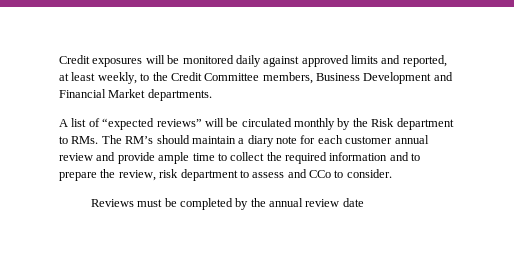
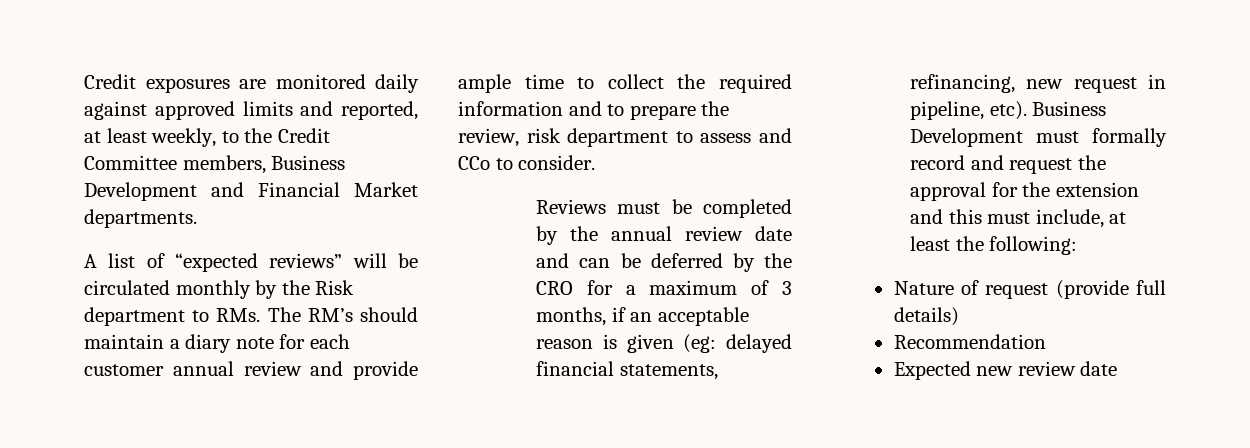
[145,55,180,64] will be -> [239,79,266,89] are
(364, 202) none -> [536,253,792,272] [536,280,792,295] [536,307,749,326] [536,334,792,353] [536,361,718,380] [910,74,1166,93] [910,101,1107,120] [910,128,1167,147] [910,155,1106,174] [910,182,1139,201] [910,209,1127,228] [910,236,1078,255] [893,280,1166,299] [893,307,959,326] [893,334,1046,349] [893,361,1118,380] and can be deferred by the CRO for a maximum of 3 months, if an acceptable reason is given (eg: delayed financial statements, refinancing, new request in pipeline, etc). Business Development must formally record and request the approval for the extension and this must include, at least the following: // Nature of request (provide full details) // Recommendation // Expected new review date

